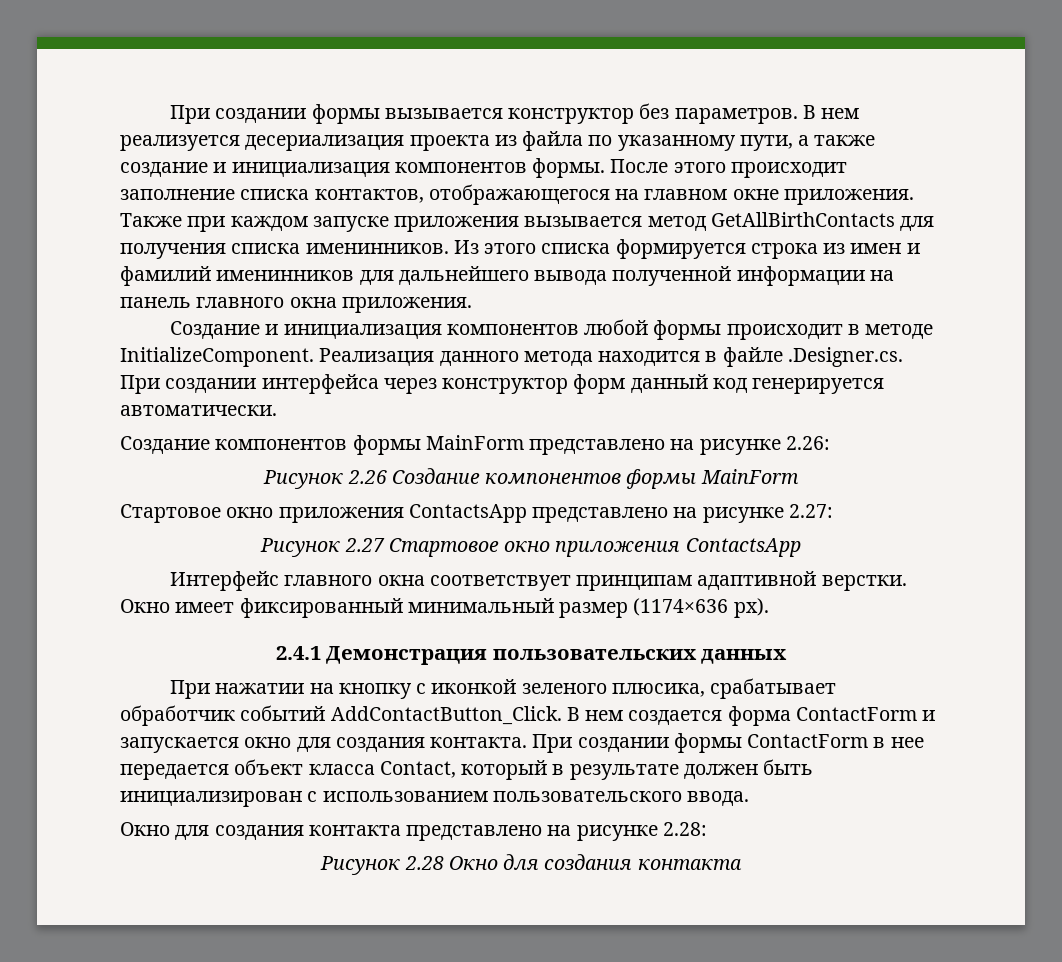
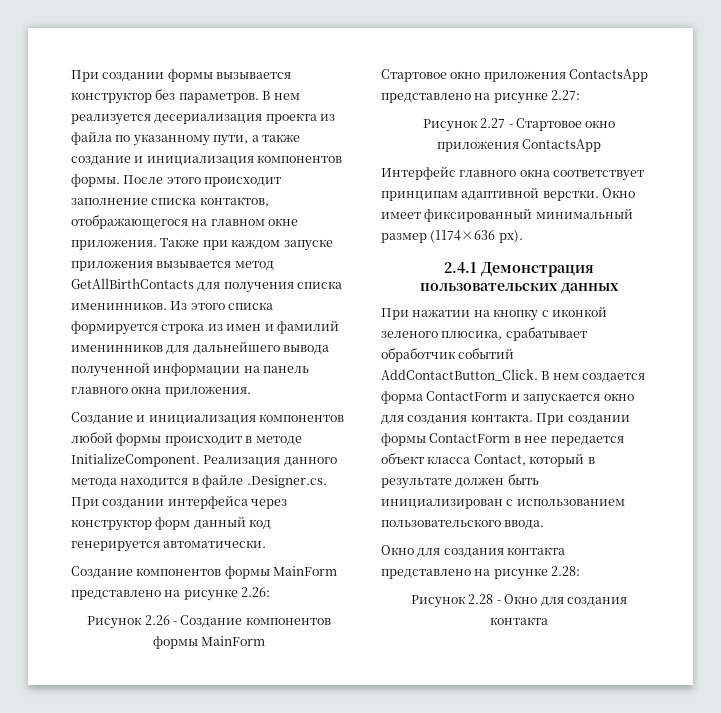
(387, 477) none -> [173,621,177,625] -
(385, 545) none -> [508,124,513,128] -
(444, 863) none -> [496,600,501,604] -

